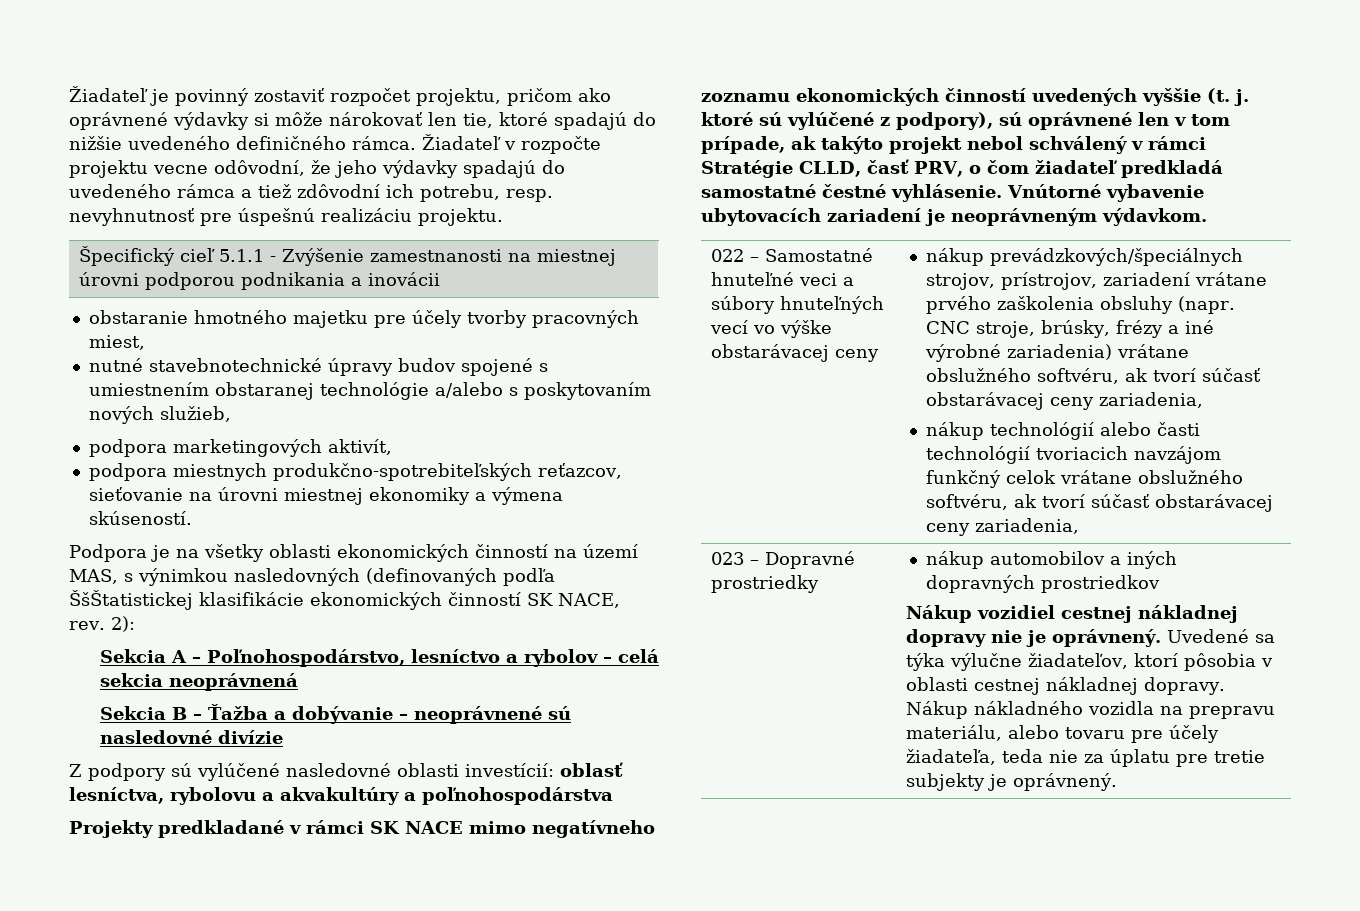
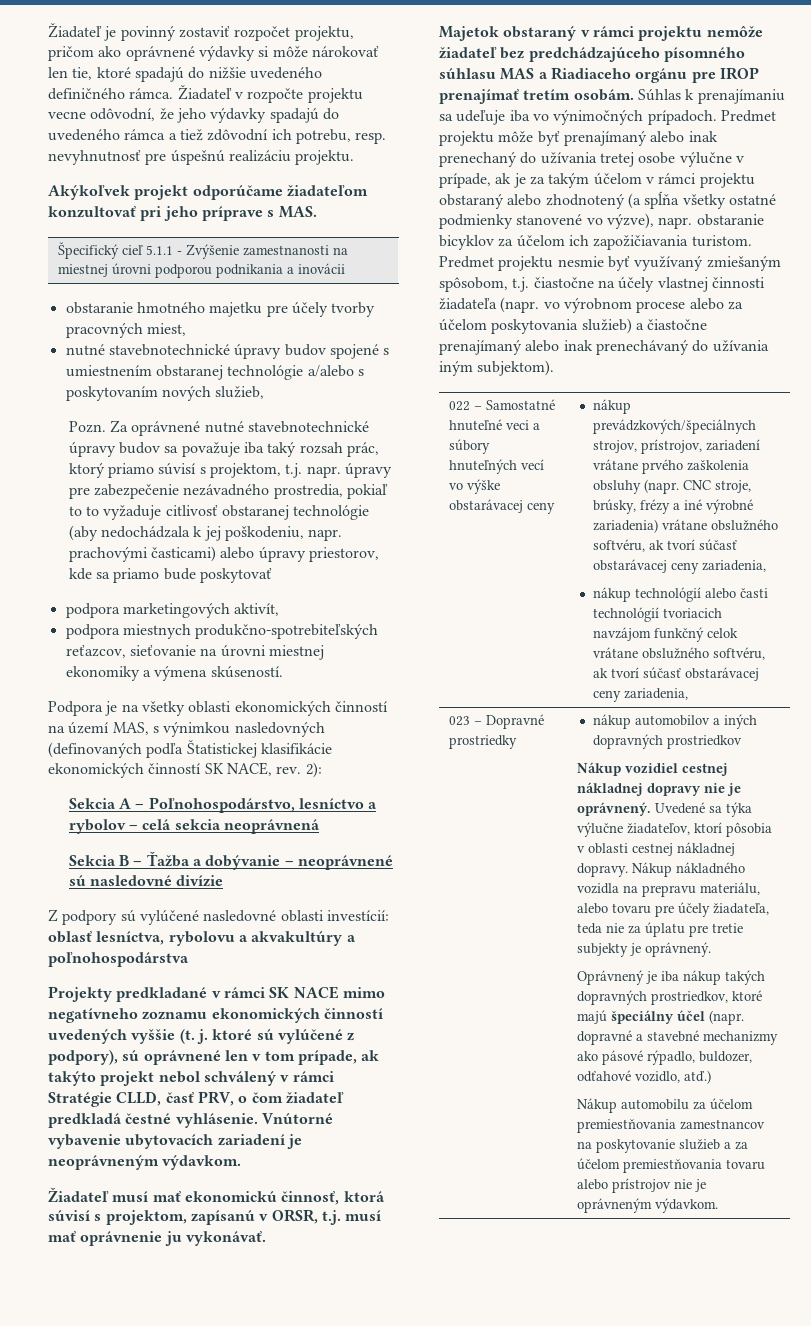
(503, 217) none -> [48,185,368,200] [48,206,317,221] // Akýkoľvek projekt odporúčame žiadateľom konzultovať pri jeho príprave s MAS.
(231, 414) none -> [68,420,370,436] [68,442,380,457] [68,463,393,478] [68,484,389,499] [68,505,370,520] [68,525,343,541] [68,546,380,562] [68,568,273,583] // Pozn. Za oprávnené nutné stavebnotechnické úpravy budov sa považuje iba taký rozsah prác, ktorý priamo súvisí s projektom, t.j. napr. úpravy pre zabezpečenie nezávadného prostredia, pokiaľ to to vyžaduje citlivosť obstaranej technológie (aby nedochádzala k jej poškodeniu, napr. prachovými časticami) alebo úpravy priestorov, kde sa priamo bude poskytovať
[69,590,193,610] ŠšŠtatistickej -> [186,740,257,758] Štatistickej
[701,184,816,198] samostatné -> (122, 1120) none
(1207, 217) none -> [48,1187,385,1205] [48,1209,382,1225] [48,1231,266,1246] [439,26,763,41] [439,47,745,62] [439,67,759,83] [439,89,785,104] [439,110,776,125] [439,131,718,146] [439,152,744,167] [439,173,755,188] [439,191,776,209] [439,213,764,229] [439,235,752,250] [439,256,781,271] [439,277,765,292] [439,297,743,313] [439,318,708,334] [439,340,769,355] [439,360,555,376] // Žiadateľ musí mať ekonomickú činnosť, ktorá súvisí s projektom, zapísanú v ORSR, t.j. musí mať oprávnenie ju vykonávať. // Majetok obstaraný v rámci projektu nemôže žiadateľ bez predchádzajúceho písomného súhlasu MAS a Riadiaceho orgánu pre IROP prenajímať tretím osobám. Súhlas k prenajímaniu sa udeľuje iba vo výnimočných prípadoch. Predmet projektu môže byť prenajímaný alebo inak prenechaný do užívania tretej osobe výlučne v prípade, ak je za takým účelom v rámci projektu obstaraný alebo zhodnotený (a spĺňa všetky ostatné podmienky stanovené vo výzve), napr. obstaranie bicyklov za účelom ich zapožičiavania turistom. Predmet projektu nesmie byť využívaný zmiešaným spôsobom, t.j. čiastočne na účely vlastnej činnosti žiadateľa (napr. vo výrobnom procese alebo za účelom poskytovania služieb) a čiastočne prenajímaný alebo inak prenechávaný do užívania iným subjektom).
(1118, 782) none -> [577,970,766,985] [577,990,763,1005] [577,1010,745,1025] [577,1030,779,1045] [577,1050,753,1065] [577,1070,712,1084] [577,1098,754,1113] [577,1119,766,1133] [577,1139,749,1153] [577,1158,766,1173] [577,1178,707,1193] [577,1198,719,1213] // Oprávnený je iba nákup takých dopravných prostriedkov, ktoré majú špeciálny účel (napr. dopravné a stavebné mechanizmy ako pásové rýpadlo, buldozer, odťahové vozidlo, atď.) // Nákup automobilu za účelom premiestňovania zamestnancov na poskytovanie služieb a za účelom premiestňovania tovaru alebo prístrojov nie je oprávneným výdavkom.

